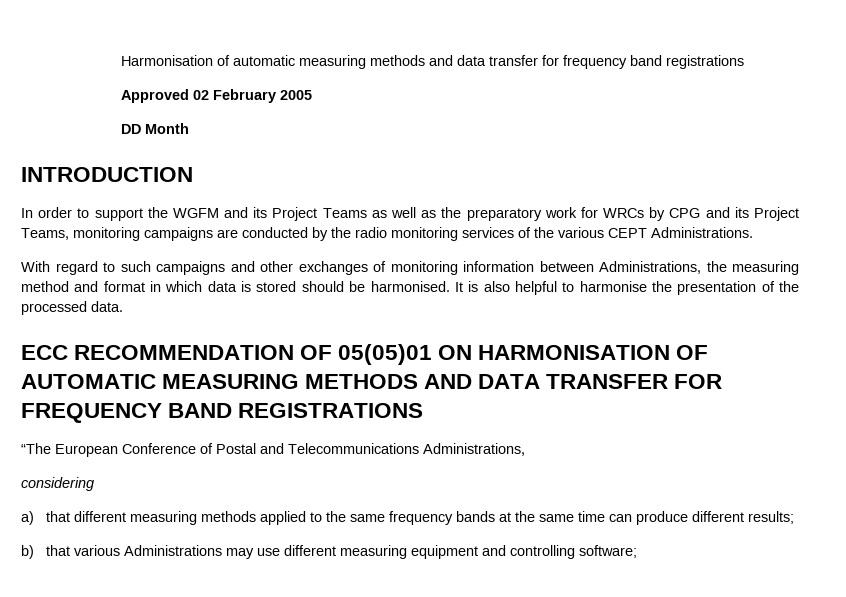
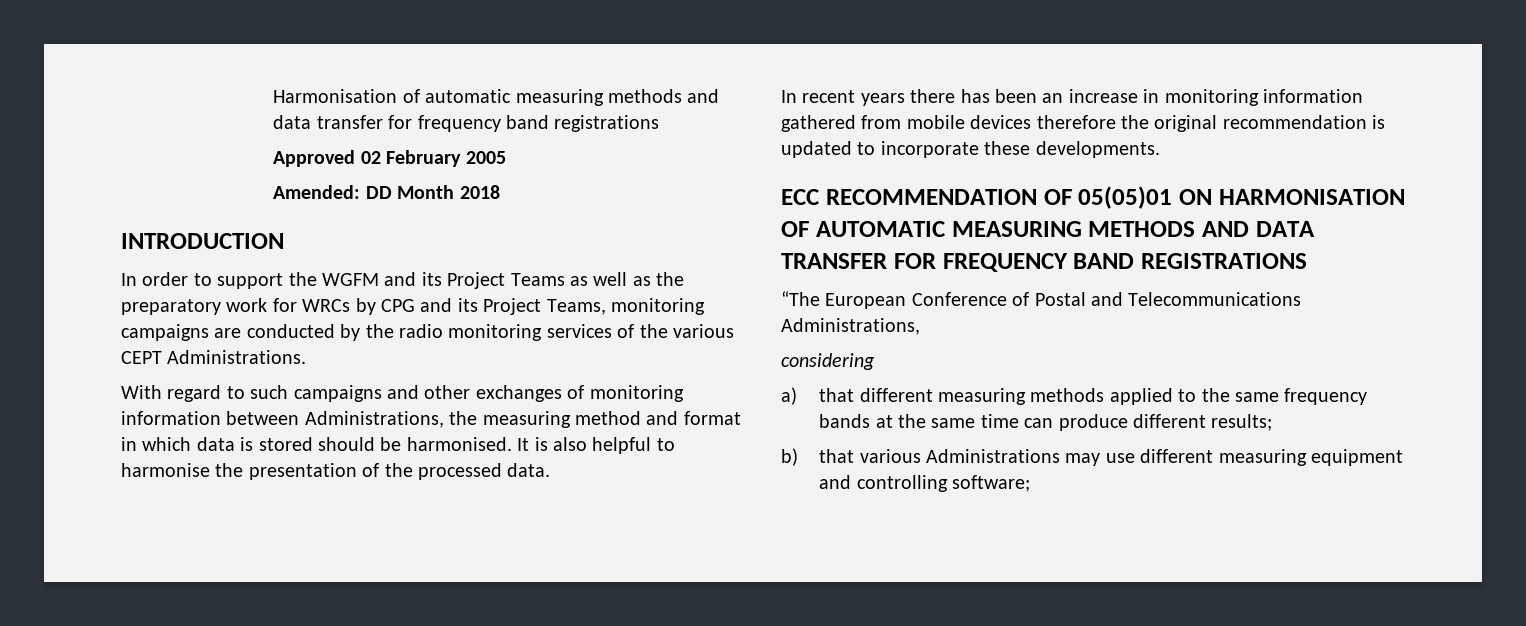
(313, 95) none -> [273,185,361,199] Amended:
(190, 128) none -> [459,185,500,199] 2018
(123, 306) none -> [781,89,1363,106] [781,115,1386,132] [781,141,1160,158] // In recent years there has been an increase in monitoring information gathered from mobile devices therefore the original recommendation is updated to incorporate these developments.

